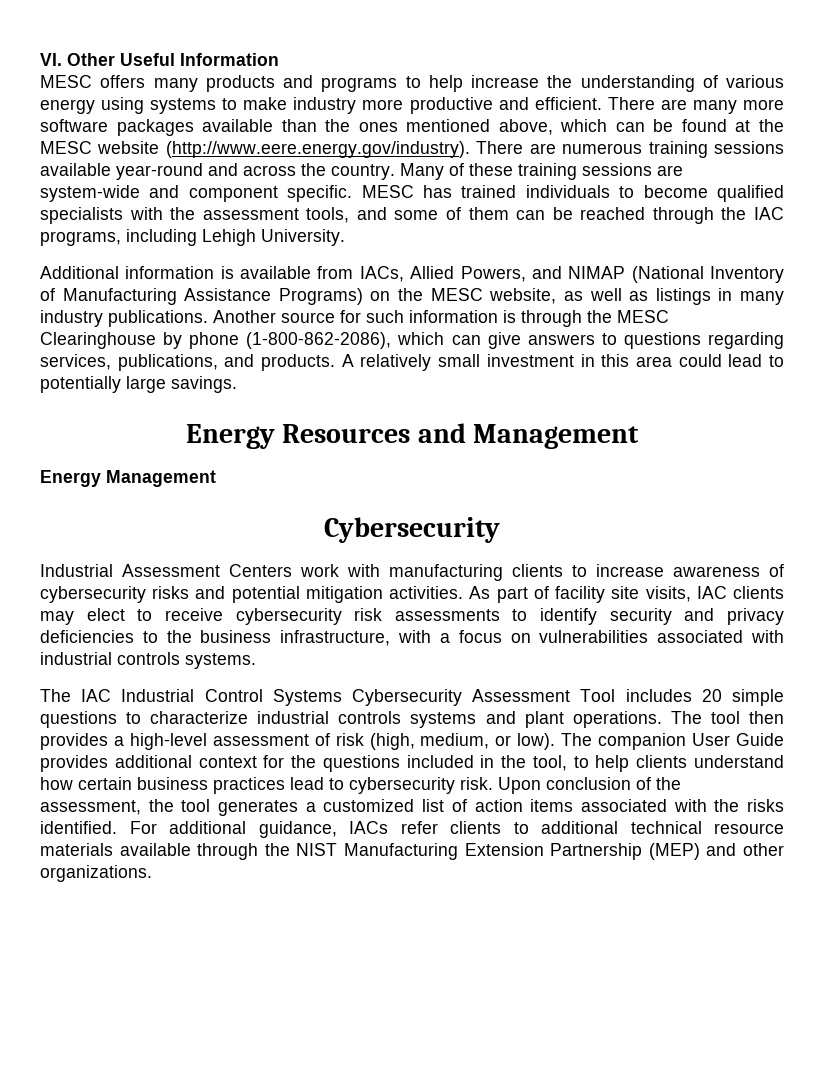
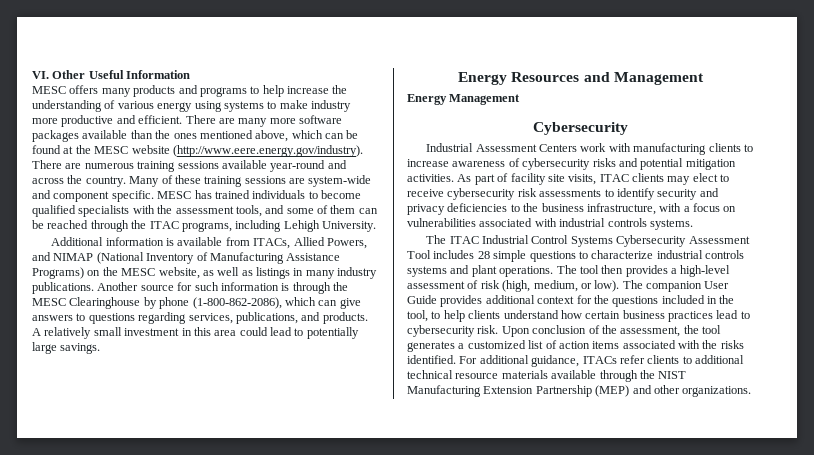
[753,207,784,220] IAC -> [149,221,179,229] ITAC
[359,266,404,282] IACs, -> [253,238,291,249] ITACs,
[696,586,727,599] IAC -> [599,174,629,182] ITAC
[81,689,112,702] IAC -> [449,236,479,244] ITAC
[701,689,722,702] 20 -> [477,251,490,259] 28
[349,821,388,834] IACs -> [582,356,617,364] ITACs

